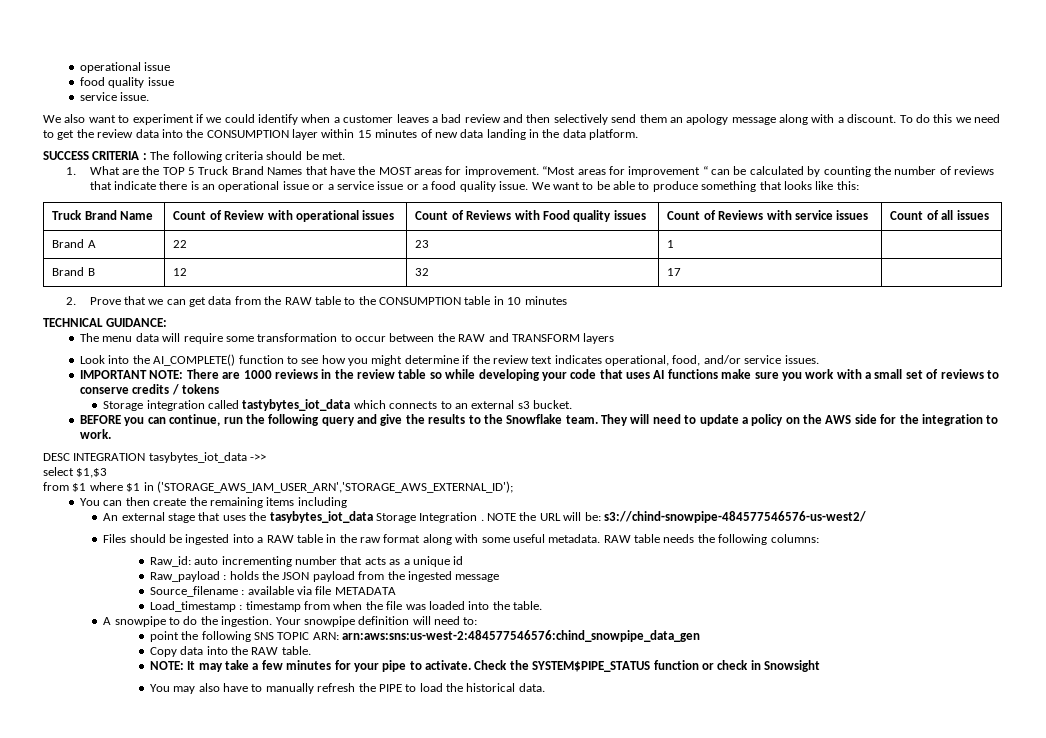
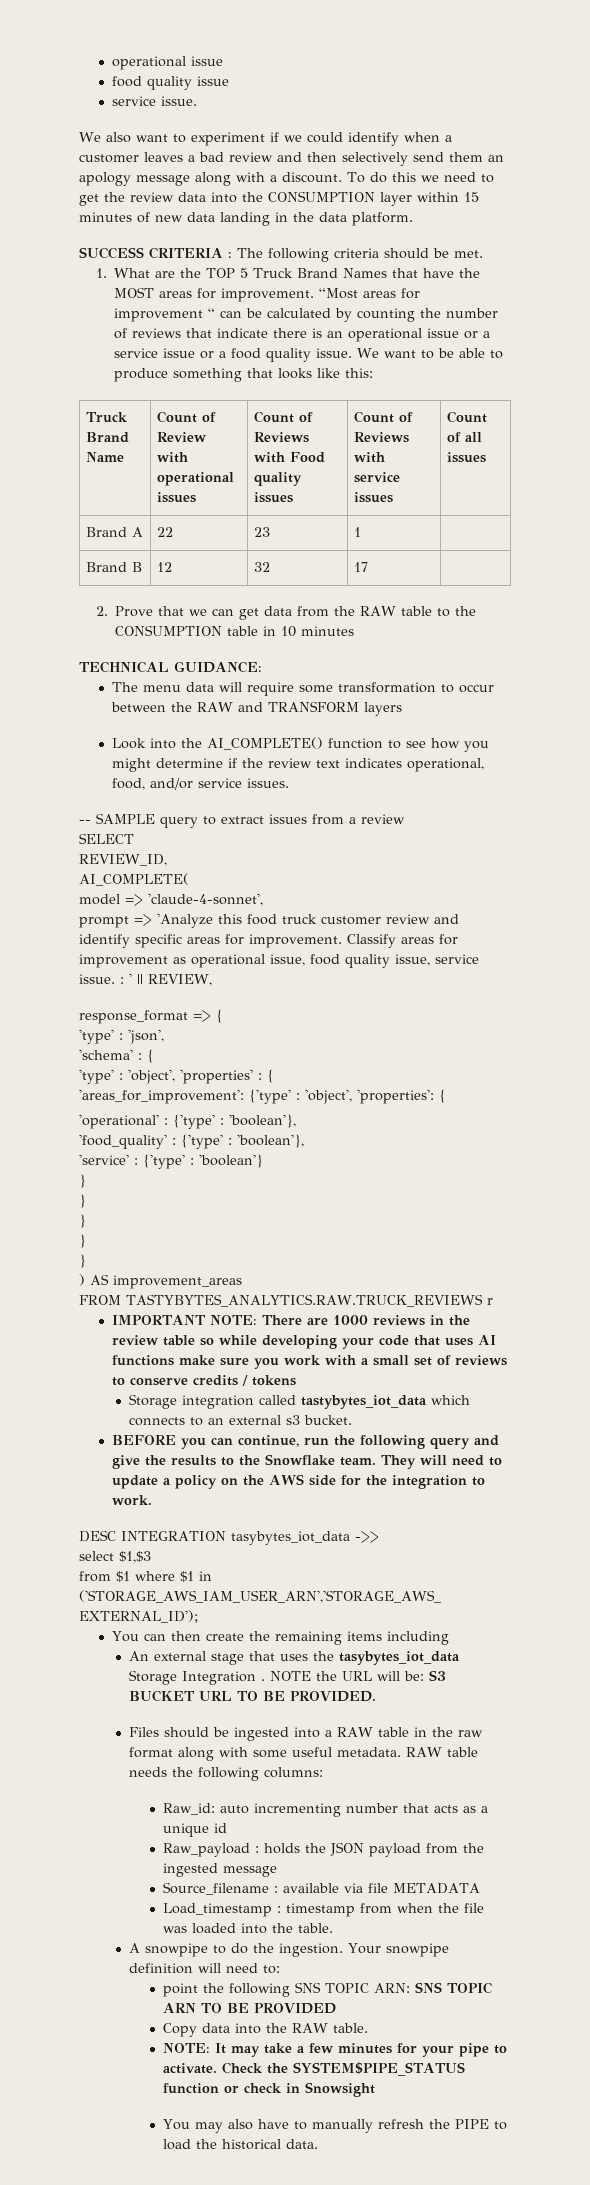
(819, 359) none -> [79,813,405,828] [79,833,134,844] [79,854,167,866] [79,873,189,886] [79,893,263,906] [79,913,459,928] [79,934,458,948] [79,954,479,968] [79,973,212,986] [79,1009,223,1024] [79,1029,164,1044] [79,1049,154,1063] [79,1069,274,1084] [79,1089,446,1104] [79,1114,296,1129] [79,1134,304,1149] [79,1154,263,1169] [79,1174,86,1188] [79,1194,86,1208] [79,1214,86,1228] [79,1234,86,1248] [79,1254,86,1268] [79,1274,242,1289] [79,1294,493,1307] // -- SAMPLE query to extract issues from a review // SELECT // REVIEW_ID, // AI_COMPLETE( // model => 'claude-4-sonnet', // prompt => 'Analyze this food truck customer review and identify specific areas for improvement. Classify areas for improvement as operational issue, food quality issue, service issue. : ' || REVIEW, // response_format => { // 'type' : 'json', // 'schema' : { // 'type' : 'object', 'properties' : { // 'areas_for_improvement': {'type' : 'object', 'properties': { // 'operational' : {'type' : 'boolean'}, // 'food_quality' : {'type' : 'boolean'}, // 'service' : {'type' : 'boolean'} // } // } // } // } // } // ) AS improvement_areas // FROM TASTYBYTES_ANALYTICS.RAW.TRUCK_REVIEWS r
[603,511,866,523] s3://chind-snowpipe-484577546576-us-west2/ -> [428,1670,446,1681] [128,1690,376,1702] S3 BUCKET URL TO BE PROVIDED.
[342,630,701,642] arn:aws:sns:us-west-2:484577546576:chind_snowpipe_data_gen -> [414,1982,492,1994] [162,2003,336,2014] SNS TOPIC ARN TO BE PROVIDED

